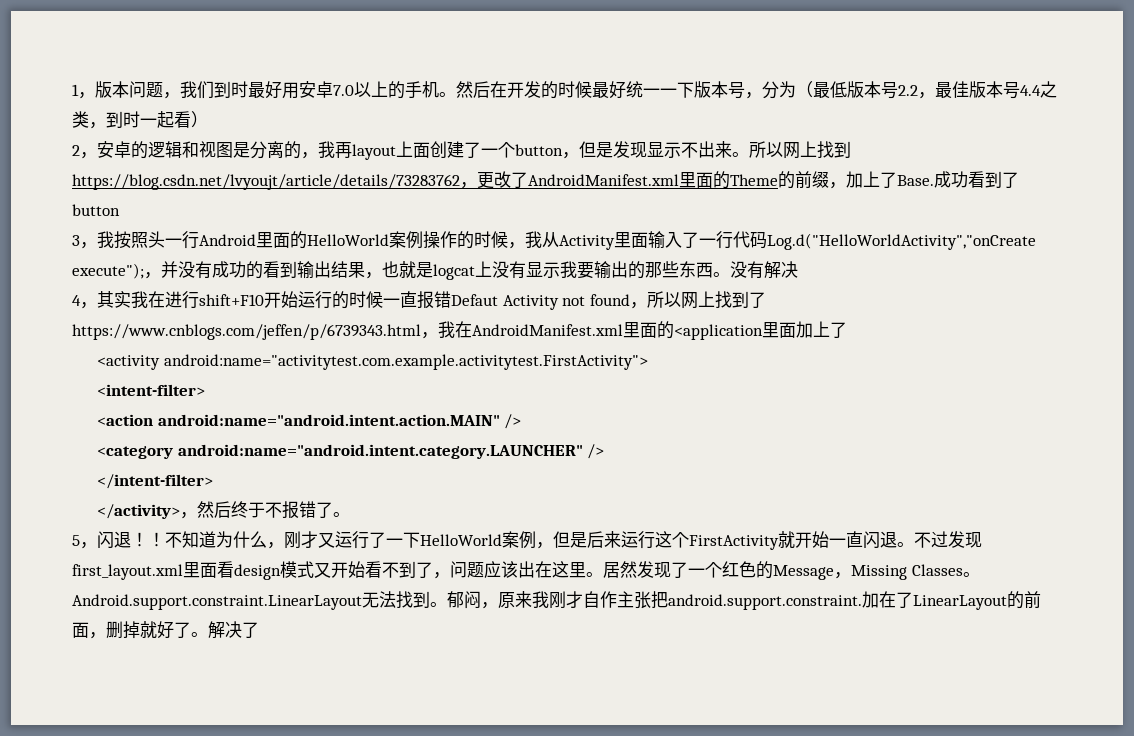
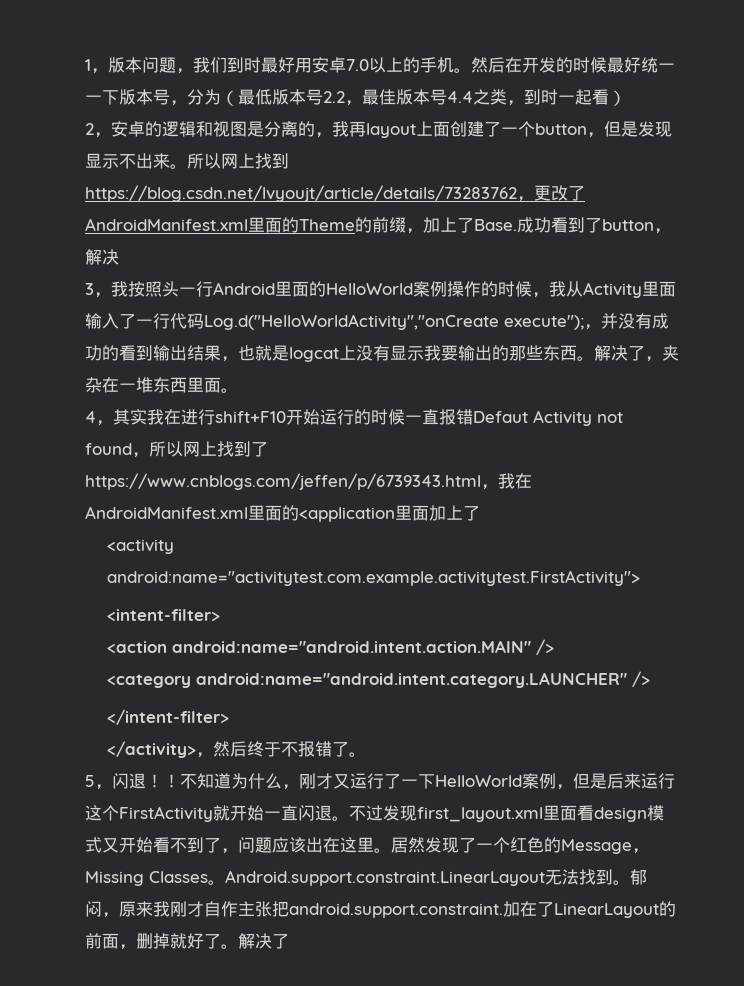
(120, 210) none -> [654,228,671,234] [85,249,119,265] ，解决
[730,261,798,279] 没有解决 -> [594,345,679,362] [85,377,238,393] 解决了，夹杂在一堆东西里面。

